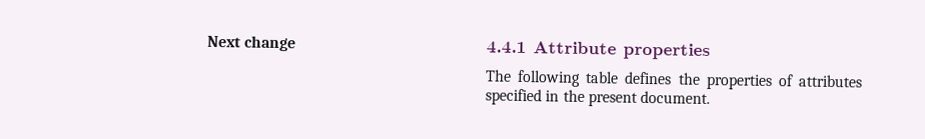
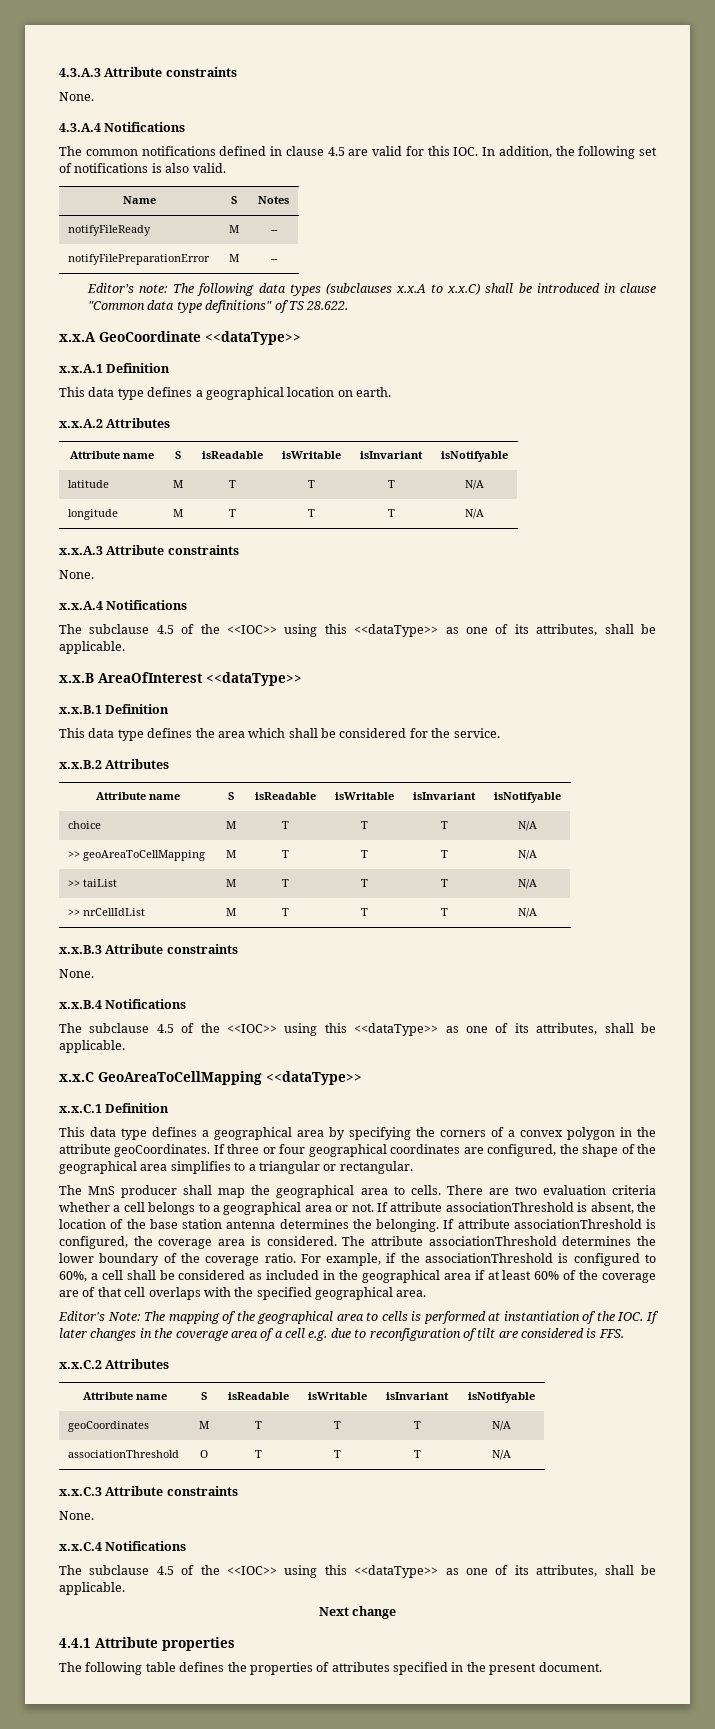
(206, 41) none -> [59,67,237,77] [59,92,94,101] [59,122,186,132] [59,146,657,159] [59,163,226,173] [123,196,156,204] [231,196,237,204] [258,196,289,204] [68,225,152,236] [229,225,239,233] [270,230,278,233] [68,254,211,265] [229,254,239,262] [270,259,278,262] [86,283,656,296] [87,300,349,313] [59,331,301,345] [59,363,171,373] [59,387,391,400] [59,418,171,428] [69,451,154,459] [175,451,181,459] [202,451,263,459] [282,451,341,459] [360,451,423,459] [441,451,508,462] [68,480,110,488] [173,480,183,488] [229,480,236,488] [308,480,315,488] [387,480,395,488] [465,480,484,490] [68,509,119,520] [173,509,183,517] [229,509,236,517] [308,509,315,517] [387,509,395,517] [465,509,484,519] [59,545,239,555] [59,570,94,579] [59,600,188,610] [59,624,656,637] [59,641,125,654] [59,672,302,686] [59,704,170,714] [59,728,500,741] [59,759,170,769] [96,792,180,800] [228,792,234,800] [255,792,316,800] [335,792,394,800] [413,792,476,800] [494,792,561,803] [68,821,102,829] [226,821,236,829] [282,821,289,829] [361,821,368,829] [440,821,448,829] [518,821,537,831] [68,850,206,861] [226,850,236,858] [282,850,289,858] [361,850,368,858] [440,850,448,858] [518,850,537,860] [68,879,118,887] [226,879,236,887] [282,879,289,887] [361,879,368,887] [440,879,448,887] [518,879,537,889] [68,908,146,916] [226,908,236,916] [282,908,289,916] [361,908,368,916] [440,908,448,916] [518,908,537,918] [59,944,238,954] [59,969,94,978] [59,999,187,1009] [59,1023,656,1036] [59,1040,125,1053] [59,1071,362,1085] [59,1103,170,1113] [59,1127,656,1140] [59,1144,656,1157] [59,1161,413,1174] [59,1185,656,1198] [59,1202,656,1215] [59,1219,656,1232] [59,1236,656,1249] [59,1253,656,1266] [59,1270,657,1283] [59,1287,427,1300] [58,1311,659,1324] [59,1328,624,1341] [59,1359,170,1369] [82,1392,167,1400] [201,1392,207,1400] [228,1392,289,1400] [308,1392,367,1400] [386,1392,449,1400] [467,1392,535,1403] [68,1421,150,1432] [199,1421,209,1429] [255,1421,262,1429] [334,1421,341,1429] [413,1421,421,1429] [491,1421,511,1431] [68,1450,180,1458] [200,1450,208,1458] [255,1450,262,1458] [334,1450,341,1458] [413,1450,421,1458] [491,1450,511,1460] [59,1486,238,1496] [59,1511,94,1520] [59,1541,187,1551] [59,1565,656,1578] [59,1582,125,1595] 4.3.A.3 Attribute constraints // None. // 4.3.A.4 Notifications // The common notifications defined in clause 4.5 are valid for this IOC. In addition, the following set of notifications is also valid. // Name | S | Notes // notifyFileReady | M | -- // notifyFilePreparationError | M | -- // Editor’s note: The following data types (subclauses x.x.A to x.x.C) shall be introduced in clause "Common data type definitions" of TS 28.622. // x.x.A GeoCoordinate <<dataType>> // x.x.A.1 Definition // This data type defines a geographical location on earth. // x.x.A.2 Attributes // Attribute name | S | isReadable | isWritable | isInvariant | isNotifyable // latitude | M | T | T | T | N/A // longitude | M | T | T | T | N/A // x.x.A.3 Attribute constraints // None. // x.x.A.4 Notifications // The subclause 4.5 of the <<IOC>> using this <<dataType>> as one of its attributes, shall be applicable. // x.x.B AreaOfInterest <<dataType>> // x.x.B.1 Definition // This data type defines the area which shall be considered for the service. // x.x.B.2 Attributes // Attribute name | S | isReadable | isWritable | isInvariant | isNotifyable // choice | M | T | T | T | N/A // >> geoAreaToCellMapping | M | T | T | T | N/A // >> taiList | M | T | T | T | N/A // >> nrCellIdList | M | T | T | T | N/A // x.x.B.3 Attribute constraints // None. // x.x.B.4 Notifications // The subclause 4.5 of the <<IOC>> using this <<dataType>> as one of its attributes, shall be applicable. // x.x.C GeoAreaToCellMapping <<dataType>> // x.x.C.1 Definition // This data type defines a geographical area by specifying the corners of a convex polygon in the attribute geoCoordinates. If three or four geographical coordinates are configured, the shape of the geographical area simplifies to a triangular or rectangular. // The MnS producer shall map the geographical area to cells. There are two evaluation criteria whether a cell belongs to a geographical area or not. If attribute associationThreshold is absent, the location of the base station antenna determines the belonging. If attribute associationThreshold is configured, the coverage area is considered. The attribute associationThreshold determines the lower boundary of the coverage ratio. For example, if the associationThreshold is configured to 60%, a cell shall be considered as included in the geographical area if at least 60% of the coverage are of that cell overlaps with the specified geographical area. // Editor's Note: The mapping of the geographical area to cells is performed at instantiation of the IOC. If later changes in the coverage area of a cell e.g. due to reconfiguration of tilt are considered is FFS. // x.x.C.2 Attributes // Attribute name | S | isReadable | isWritable | isInvariant | isNotifyable // geoCoordinates | M | T | T | T | N/A // associationThreshold | O | T | T | T | N/A // x.x.C.3 Attribute constraints // None. // x.x.C.4 Notifications // The subclause 4.5 of the <<IOC>> using this <<dataType>> as one of its attributes, shall be applicable. //

